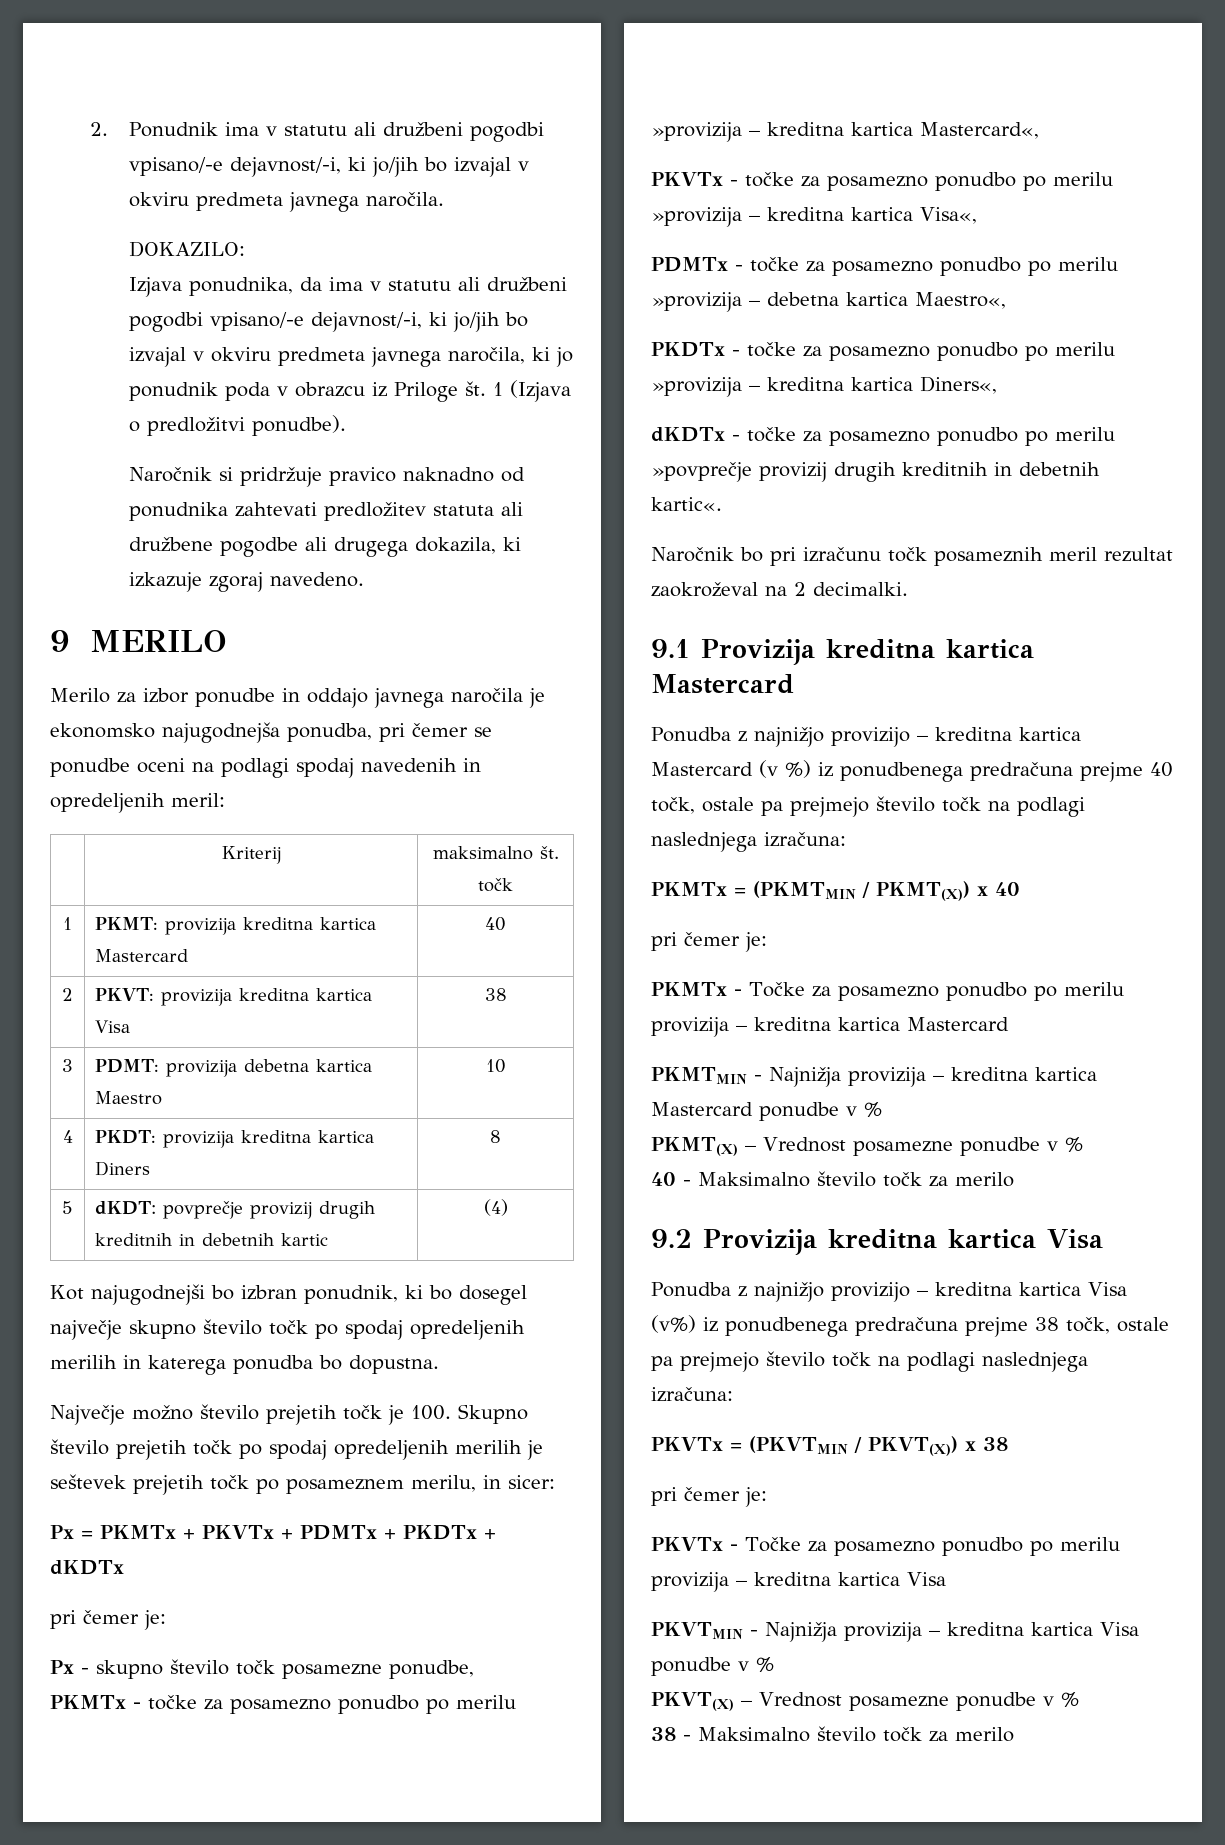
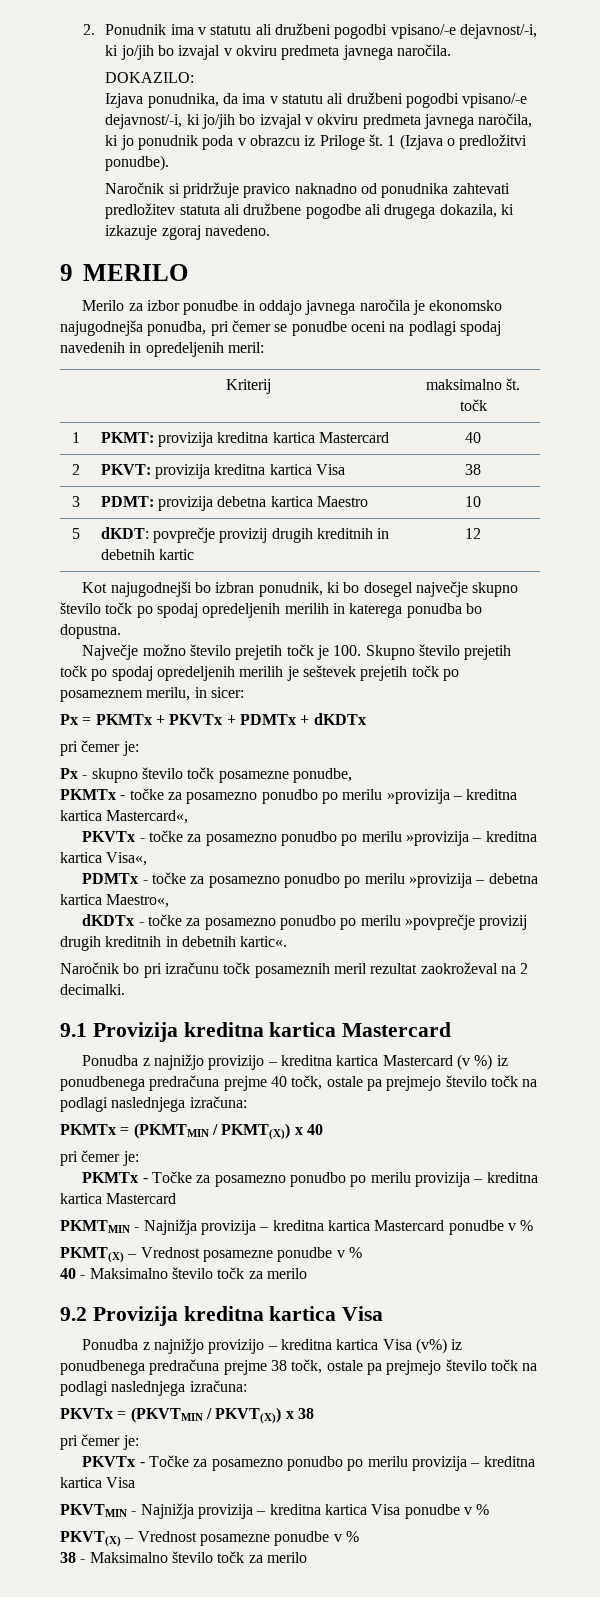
[62,1130,73,1143] [95,1130,375,1148] [95,1161,151,1176] [490,1130,501,1143] // 4 | PKDT: provizija kreditna kartica Diners | 8 -> (481, 501) none
[483,1199,508,1216] (4) -> [465,528,481,539] 12
[403,1525,496,1540] PKDTx + -> (310, 720) none
[651,342,1115,361] [651,376,997,397] // PKDTx - točke za posamezno ponudbo po merilu »provizija – kreditna kartica Diners«, -> (170, 901) none

